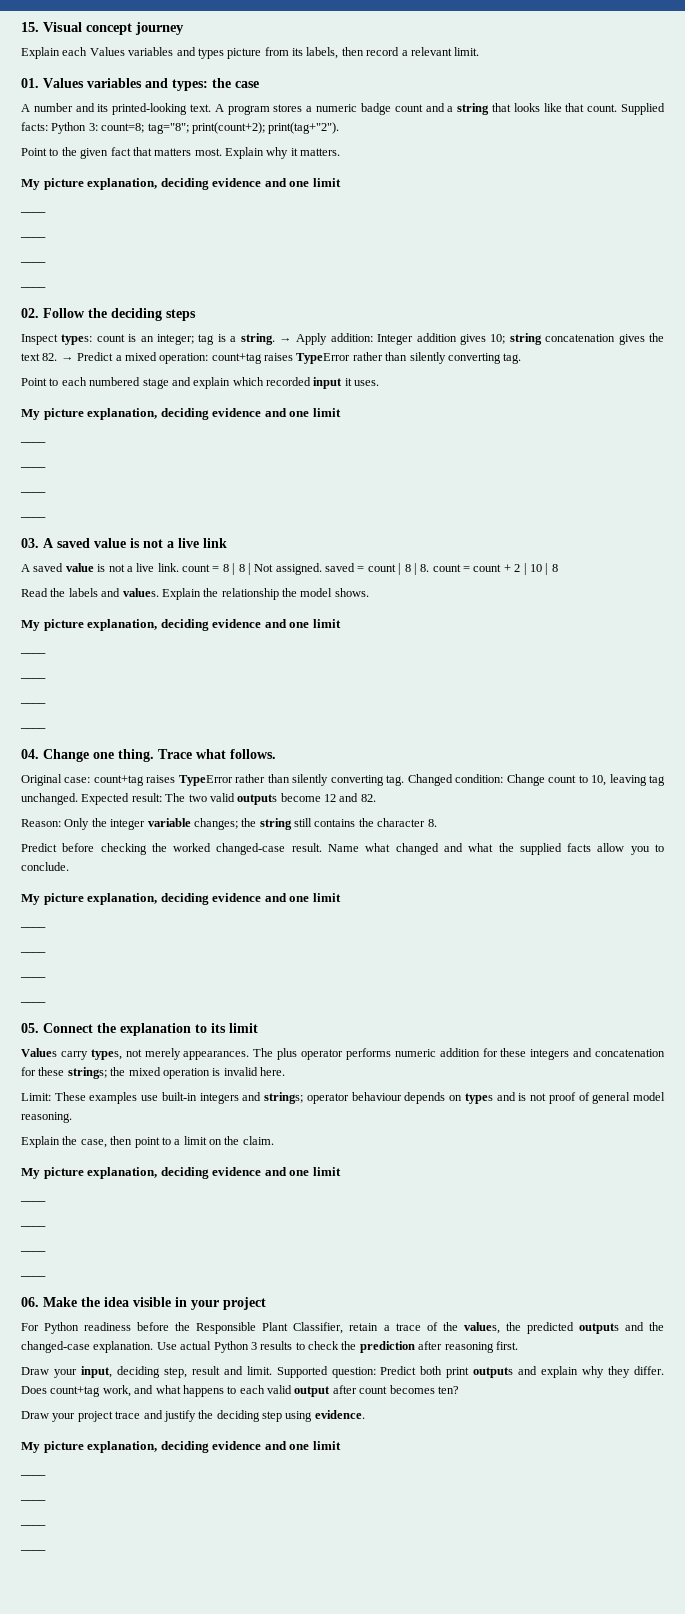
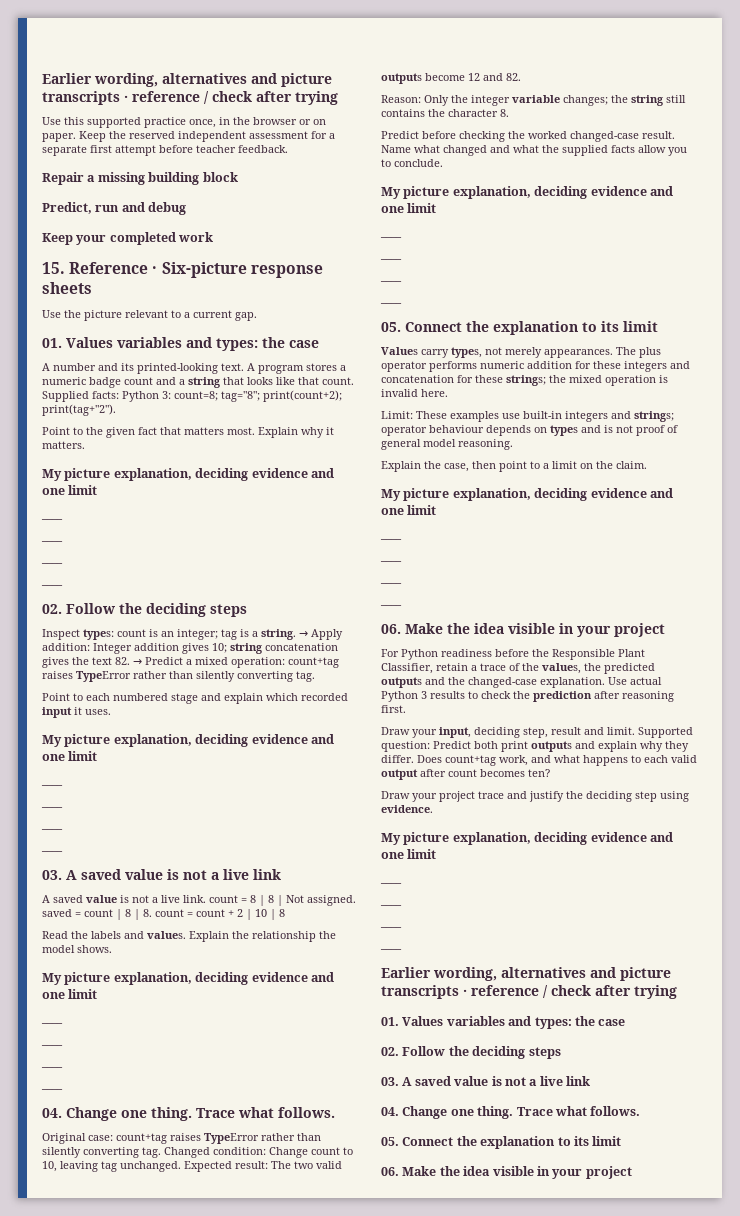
[21,22,184,35] [21,47,480,59] 15. Visual concept journey // Explain each Values variables and types picture from its labels, then record a relevant limit. -> [42,73,332,87] [42,91,338,105] [42,117,326,128] [42,131,335,142] [42,145,288,156] [42,172,238,185] [42,202,187,215] [42,232,214,245] [42,262,323,278] [42,282,92,294] [42,310,257,321] Earlier wording, alternatives and picture transcripts · reference / check after trying // Use this supported practice once, in the browser or on paper. Keep the reserved independent assessment for a separate first attempt before teacher feedback. // Repair a missing building block // Predict, run and debug // Keep your completed work // 15. Reference · Six-picture response sheets // Use the picture relevant to a current gap.
(46, 1550) none -> [381,967,671,981] [381,985,677,999] [381,1016,626,1029] [381,1046,561,1059] [381,1076,590,1086] [381,1106,641,1119] [381,1136,622,1149] [381,1166,632,1179] // Earlier wording, alternatives and picture transcripts · reference / check after trying // 01. Values variables and types: the case // 02. Follow the deciding steps // 03. A saved value is not a live link // 04. Change one thing. Trace what follows. // 05. Connect the explanation to its limit // 06. Make the idea visible in your project

